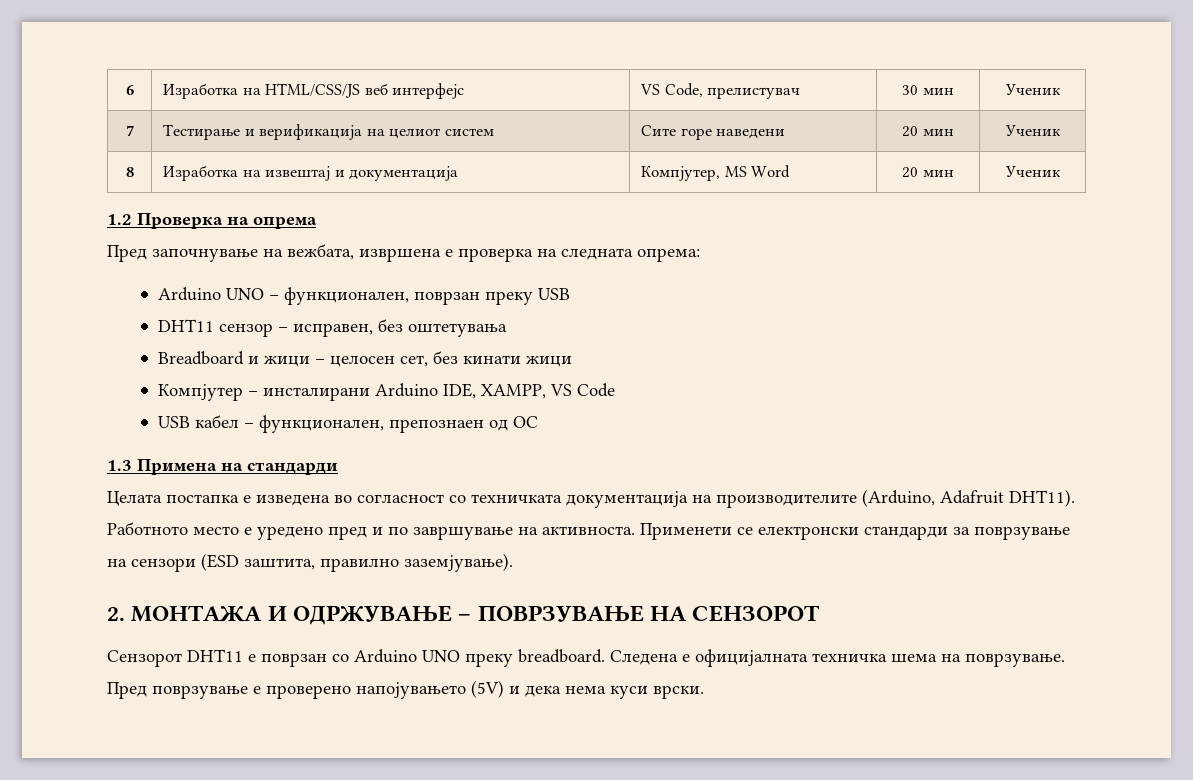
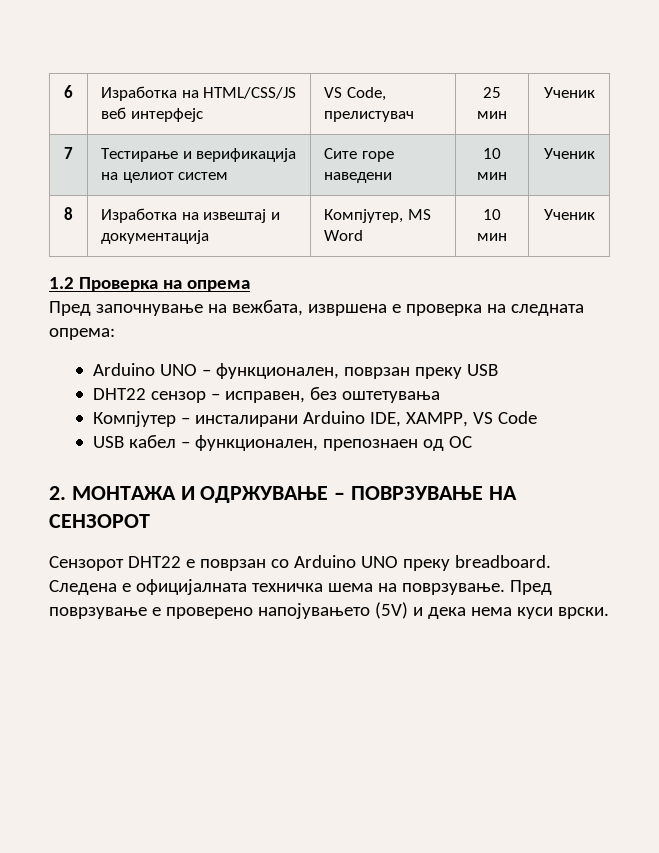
[902,85,919,95] 30 -> [483,87,501,98] 25
[902,126,919,137] 20 -> [483,148,501,159] 10
[902,167,919,178] 20 -> [483,209,501,220] 10
[158,319,215,332] DHT11 -> [92,388,146,400] DHT22
[158,351,573,367] // Breadboard и жици – целосен сет, без кинати жици -> (440, 397) none
[107,459,338,475] [107,489,1075,508] [107,522,1070,540] [107,553,513,572] // 1.3 Примена на стандарди // Целата постапка е изведена во согласност со техничката документација на производителите (Arduino, Adafruit DHT11). Работното место е уредено пред и по завршување на активноста. Применети се електронски стандарди за поврзување на сензори (ESD заштита, правилно заземјување). -> (472, 442) none
[187,649,243,662] DHT11 -> [127,556,181,568] DHT22

